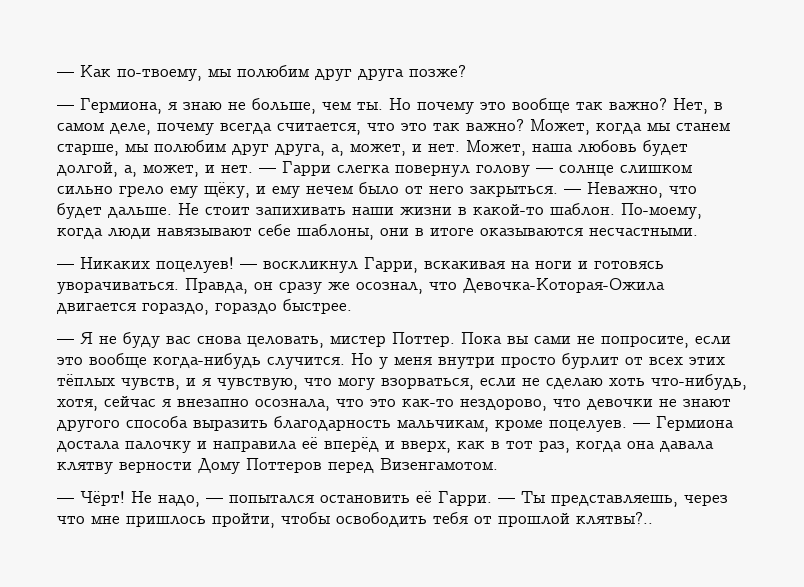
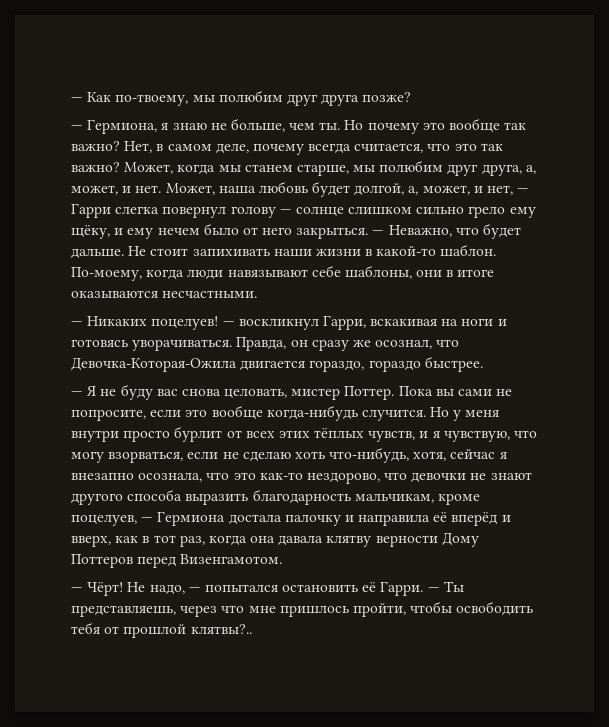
[221,165,253,173] нет. -> [487,185,514,195] нет,
[549,420,627,432] поцелуев. -> [71,515,137,526] поцелуев,

